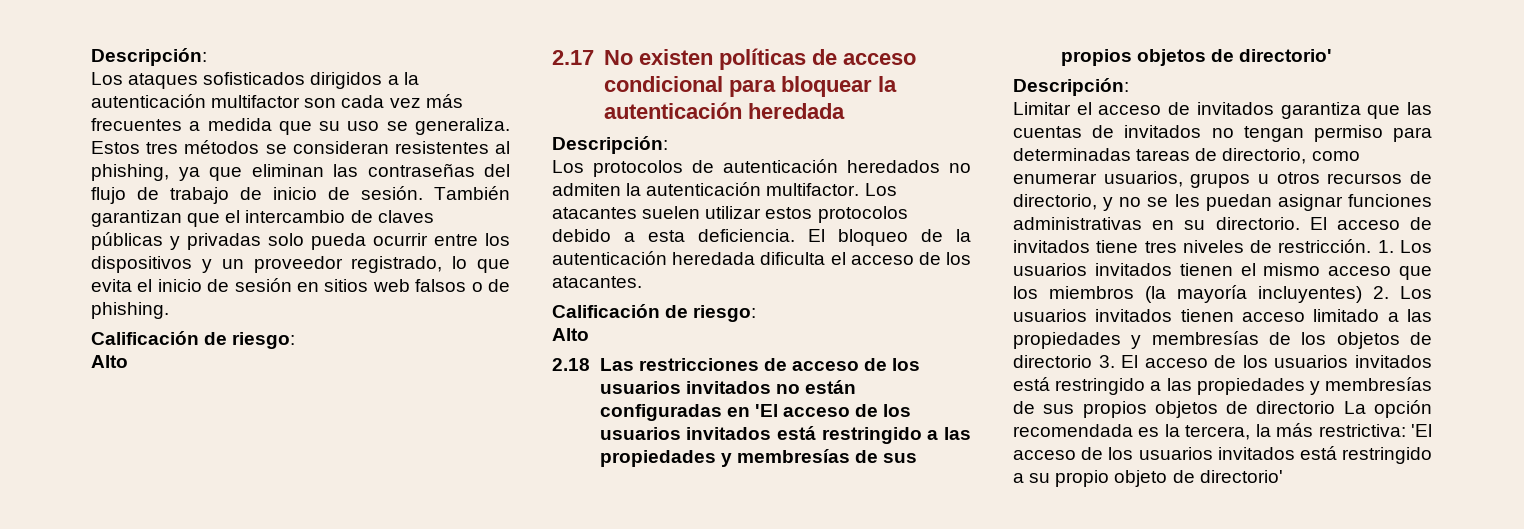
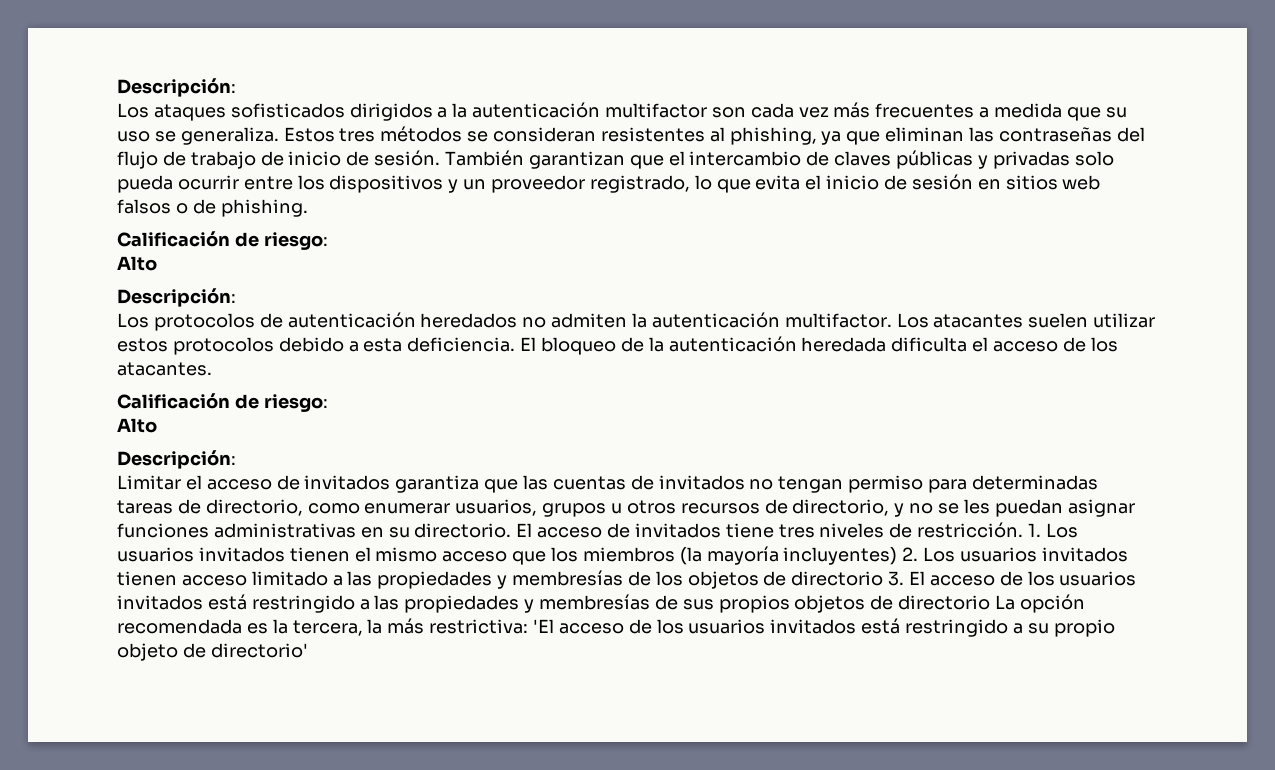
[552,48,916,70] [603,76,897,97] [603,102,845,119] // 2.17 No existen políticas de acceso condicional para bloquear la autenticación heredada -> (157, 263) none
[552,358,921,371] [599,380,856,394] [599,404,912,421] [599,426,971,444] [599,449,918,467] [1060,49,1332,66] // 2.18 Las restricciones de acceso de los usuarios invitados no están configuradas en 'El acceso de los usuarios invitados está restringido a las propiedades y membresías de sus propios objetos de directorio' -> (157, 425) none

